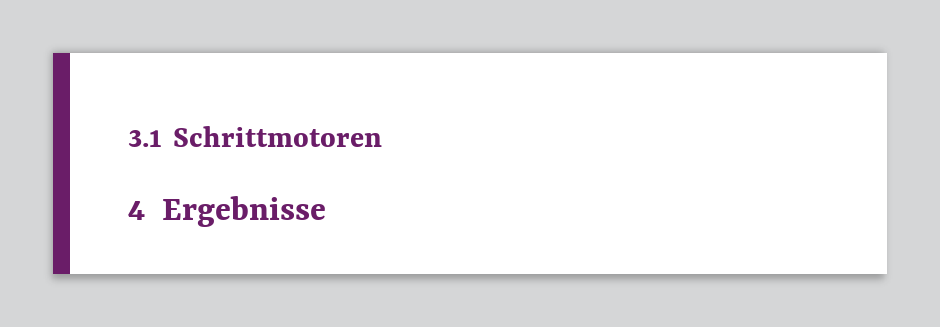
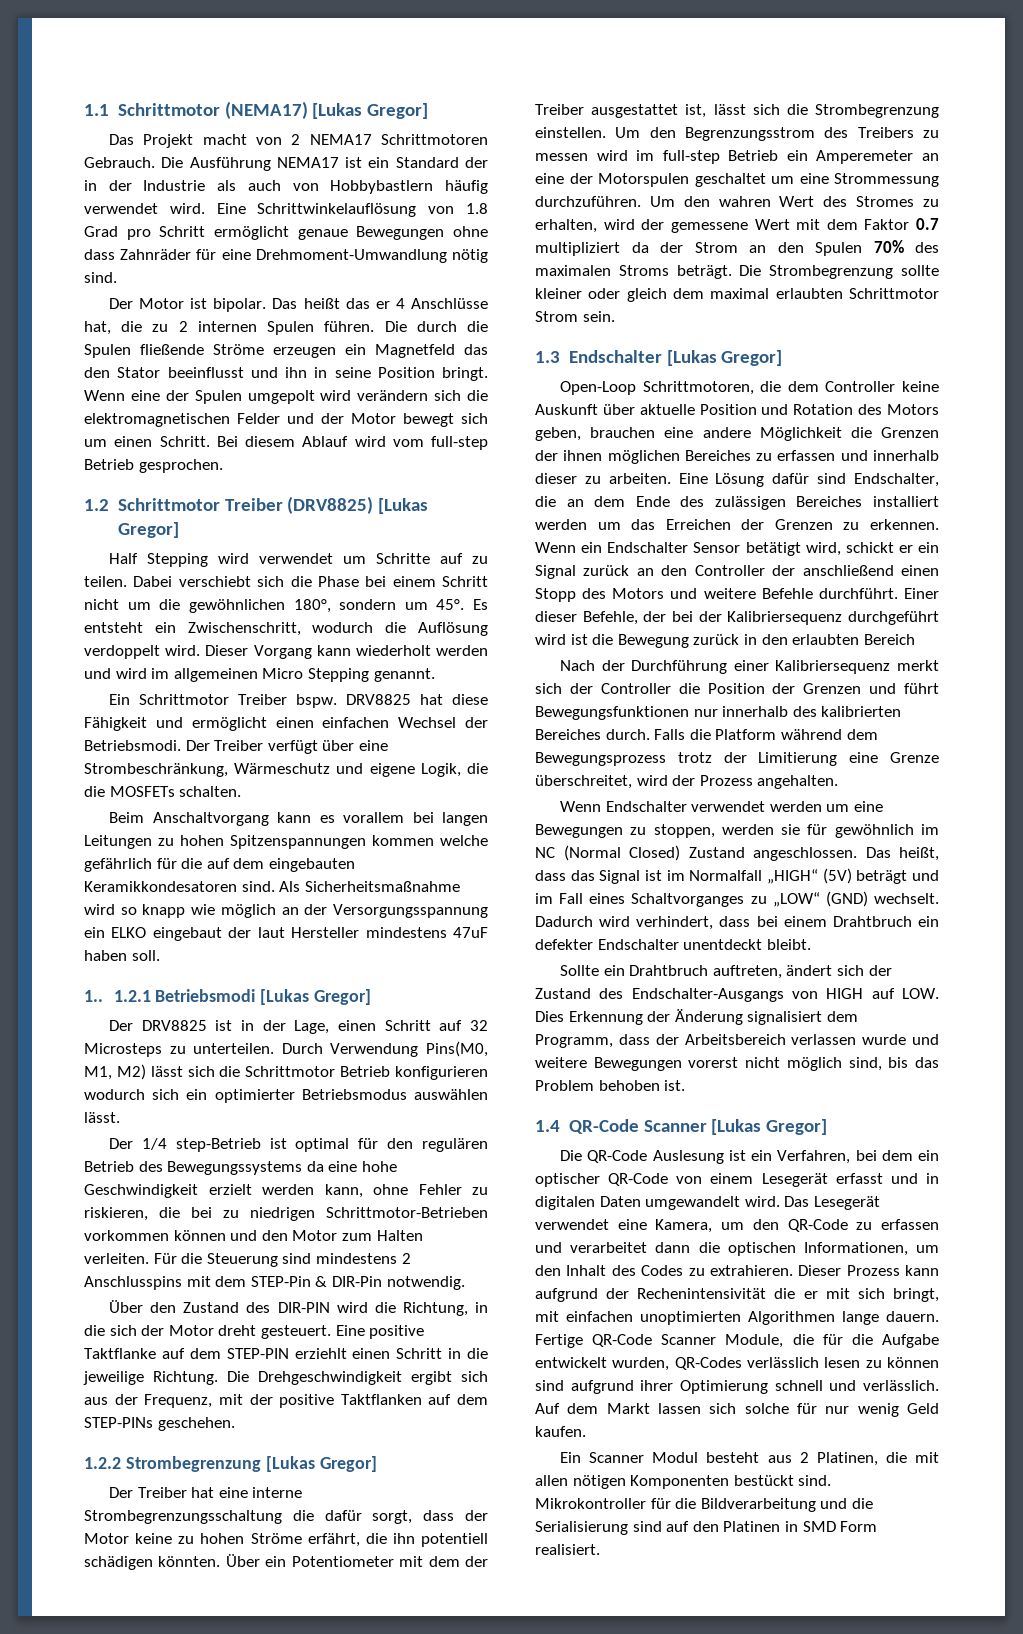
[128,126,382,147] [128,196,327,227] 3.1 Schrittmotoren // 4 Ergebnisse -> [84,101,429,119] [109,134,488,148] [84,157,488,171] [84,180,489,194] [84,203,488,217] [84,226,488,240] [84,249,488,263] [84,272,117,283] [109,298,489,312] [84,321,489,335] [84,344,488,358] [84,367,488,381] [84,390,488,404] [84,413,488,427] [84,436,488,450] [84,459,223,473] [84,496,429,514] [117,522,179,538] [109,553,488,567] [84,576,488,587] [84,599,488,613] [84,622,488,636] [84,645,488,659] [84,668,435,682] [109,694,488,708] [84,717,488,731] [84,740,388,754] [84,763,488,777] [84,786,242,797] [109,812,488,826] [84,835,488,849] [84,858,355,872] [84,881,460,892] [84,904,488,918] [84,927,488,941] [84,950,160,961] [84,989,372,1005] [109,1020,488,1034] [84,1041,488,1057] [84,1064,488,1080] [84,1089,488,1103] [84,1112,120,1123] [109,1138,489,1152] [84,1161,397,1175] [84,1184,488,1198] [84,1207,488,1221] [84,1230,423,1241] [84,1253,411,1267] [84,1276,465,1290] [109,1300,488,1316] [84,1325,425,1339] [84,1348,488,1359] [83,1371,488,1385] [84,1394,488,1408] [84,1417,235,1431] [84,1456,377,1472] [109,1487,303,1498] [84,1510,489,1524] [84,1533,488,1547] [84,1554,488,1570] [535,104,939,118] [535,127,939,141] [535,150,939,164] [535,173,939,187] [535,196,939,207] [535,218,939,233] [535,240,939,256] [535,265,939,279] [535,288,939,302] [535,311,615,322] [535,350,783,366] [560,381,939,395] [535,404,939,415] [535,427,939,441] [535,450,939,464] [535,473,939,487] [535,496,939,510] [535,519,939,530] [535,542,939,556] [535,565,939,579] [535,588,939,602] [535,611,939,625] [535,634,915,648] [560,660,939,674] [535,683,939,694] [535,706,902,720] [535,729,878,740] [535,752,939,766] [535,775,839,789] [560,801,883,812] [535,824,939,838] [535,845,939,861] [535,868,939,884] [535,891,939,907] [535,916,939,930] [535,939,811,950] [560,965,892,979] [535,988,939,1002] [535,1009,858,1025] [535,1034,939,1048] [535,1057,939,1071] [535,1080,686,1091] [535,1119,828,1135] [560,1150,939,1164] [535,1173,939,1187] [535,1196,880,1210] [535,1219,939,1233] [535,1242,939,1256] [535,1265,939,1276] [535,1288,940,1302] [535,1311,939,1325] [535,1334,939,1348] [535,1357,939,1371] [535,1380,939,1394] [535,1403,939,1417] [535,1426,586,1437] [560,1452,939,1466] [535,1475,832,1489] [535,1498,873,1512] [535,1521,878,1535] [535,1544,600,1555] 1.1 Schrittmotor (NEMA17) [Lukas Gregor] // Das Projekt macht von 2 NEMA17 Schrittmotoren Gebrauch. Die Ausführung NEMA17 ist ein Standard der in der Industrie als auch von Hobbybastlern häufig verwendet wird. Eine Schrittwinkelauflösung von 1.8 Grad pro Schritt ermöglicht genaue Bewegungen ohne dass Zahnräder für eine Drehmoment-Umwandlung nötig sind. // Der Motor ist bipolar. Das heißt das er 4 Anschlüsse hat, die zu 2 internen Spulen führen. Die durch die Spulen fließende Ströme erzeugen ein Magnetfeld das den Stator beeinflusst und ihn in seine Position bringt. Wenn eine der Spulen umgepolt wird verändern sich die elektromagnetischen Felder und der Motor bewegt sich um einen Schritt. Bei diesem Ablauf wird vom full-step Betrieb gesprochen. // 1.2 Schrittmotor Treiber (DRV8825) [Lukas Gregor] // Half Stepping wird verwendet um Schritte auf zu teilen. Dabei verschiebt sich die Phase bei einem Schritt nicht um die gewöhnlichen 180°, sondern um 45°. Es entsteht ein Zwischenschritt, wodurch die Auflösung verdoppelt wird. Dieser Vorgang kann wiederholt werden und wird im allgemeinen Micro Stepping genannt. // Ein Schrittmotor Treiber bspw. DRV8825 hat diese Fähigkeit und ermöglicht einen einfachen Wechsel der Betriebsmodi. Der Treiber verfügt über eine Strombeschränkung, Wärmeschutz und eigene Logik, die die MOSFETs schalten. // Beim Anschaltvorgang kann es vorallem bei langen Leitungen zu hohen Spitzenspannungen kommen welche gefährlich für die auf dem eingebauten Keramikkondesatoren sind. Als Sicherheitsmaßnahme wird so knapp wie möglich an der Versorgungsspannung ein ELKO eingebaut der laut Hersteller mindestens 47uF haben soll. // 1.. 1.2.1 Betriebsmodi [Lukas Gregor] // Der DRV8825 ist in der Lage, einen Schritt auf 32 Microsteps zu unterteilen. Durch Verwendung Pins(M0, M1, M2) lässt sich die Schrittmotor Betrieb konfigurieren wodurch sich ein optimierter Betriebsmodus auswählen lässt. // Der 1/4 step-Betrieb ist optimal für den regulären Betrieb des Bewegungssystems da eine hohe Geschwindigkeit erzielt werden kann, ohne Fehler zu riskieren, die bei zu niedrigen Schrittmotor-Betrieben vorkommen können und den Motor zum Halten verleiten. Für die Steuerung sind mindestens 2 Anschlusspins mit dem STEP-Pin & DIR-Pin notwendig. // Über den Zustand des DIR-PIN wird die Richtung, in die sich der Motor dreht gesteuert. Eine positive Taktflanke auf dem STEP-PIN erziehlt einen Schritt in die jeweilige Richtung. Die Drehgeschwindigkeit ergibt sich aus der Frequenz, mit der positive Taktflanken auf dem STEP-PINs geschehen. // 1.2.2 Strombegrenzung [Lukas Gregor] // Der Treiber hat eine interne Strombegrenzungsschaltung die dafür sorgt, dass der Motor keine zu hohen Ströme erfährt, die ihn potentiell schädigen könnten. Über ein Potentiometer mit dem der Treiber ausgestattet ist, lässt sich die Strombegrenzung einstellen. Um den Begrenzungsstrom des Treibers zu messen wird im full-step Betrieb ein Amperemeter an eine der Motorspulen geschaltet um eine Strommessung durchzuführen. Um den wahren Wert des Stromes zu erhalten, wird der gemessene Wert mit dem Faktor 0.7 multipliziert da der Strom an den Spulen 70% des maximalen Stroms beträgt. Die Strombegrenzung sollte kleiner oder gleich dem maximal erlaubten Schrittmotor Strom sein. // 1.3 Endschalter [Lukas Gregor] // Open-Loop Schrittmotoren, die dem Controller keine Auskunft über aktuelle Position und Rotation des Motors geben, brauchen eine andere Möglichkeit die Grenzen der ihnen möglichen Bereiches zu erfassen und innerhalb dieser zu arbeiten. Eine Lösung dafür sind Endschalter, die an dem Ende des zulässigen Bereiches installiert werden um das Erreichen der Grenzen zu erkennen. Wenn ein Endschalter Sensor betätigt wird, schickt er ein Signal zurück an den Controller der anschließend einen Stopp des Motors und weitere Befehle durchführt. Einer dieser Befehle, der bei der Kalibriersequenz durchgeführt wird ist die Bewegung zurück in den erlaubten Bereich // Nach der Durchführung einer Kalibriersequenz merkt sich der Controller die Position der Grenzen und führt Bewegungsfunktionen nur innerhalb des kalibrierten Bereiches durch. Falls die Platform während dem Bewegungsprozess trotz der Limitierung eine Grenze überschreitet, wird der Prozess angehalten. // Wenn Endschalter verwendet werden um eine Bewegungen zu stoppen, werden sie für gewöhnlich im NC (Normal Closed) Zustand angeschlossen. Das heißt, dass das Signal ist im Normalfall „HIGH“ (5V) beträgt und im Fall eines Schaltvorganges zu „LOW“ (GND) wechselt. Dadurch wird verhindert, dass bei einem Drahtbruch ein defekter Endschalter unentdeckt bleibt. // Sollte ein Drahtbruch auftreten, ändert sich der Zustand des Endschalter-Ausgangs von HIGH auf LOW. Dies Erkennung der Änderung signalisiert dem Programm, dass der Arbeitsbereich verlassen wurde und weitere Bewegungen vorerst nicht möglich sind, bis das Problem behoben ist. // 1.4 QR-Code Scanner [Lukas Gregor] // Die QR-Code Auslesung ist ein Verfahren, bei dem ein optischer QR-Code von einem Lesegerät erfasst und in digitalen Daten umgewandelt wird. Das Lesegerät verwendet eine Kamera, um den QR-Code zu erfassen und verarbeitet dann die optischen Informationen, um den Inhalt des Codes zu extrahieren. Dieser Prozess kann aufgrund der Rechenintensivität die er mit sich bringt, mit einfachen unoptimierten Algorithmen lange dauern. Fertige QR-Code Scanner Module, die für die Aufgabe entwickelt wurden, QR-Codes verlässlich lesen zu können sind aufgrund ihrer Optimierung schnell und verlässlich. Auf dem Markt lassen sich solche für nur wenig Geld kaufen. // Ein Scanner Modul besteht aus 2 Platinen, die mit allen nötigen Komponenten bestückt sind. Mikrokontroller für die Bildverarbeitung und die Serialisierung sind auf den Platinen in SMD Form realisiert.

